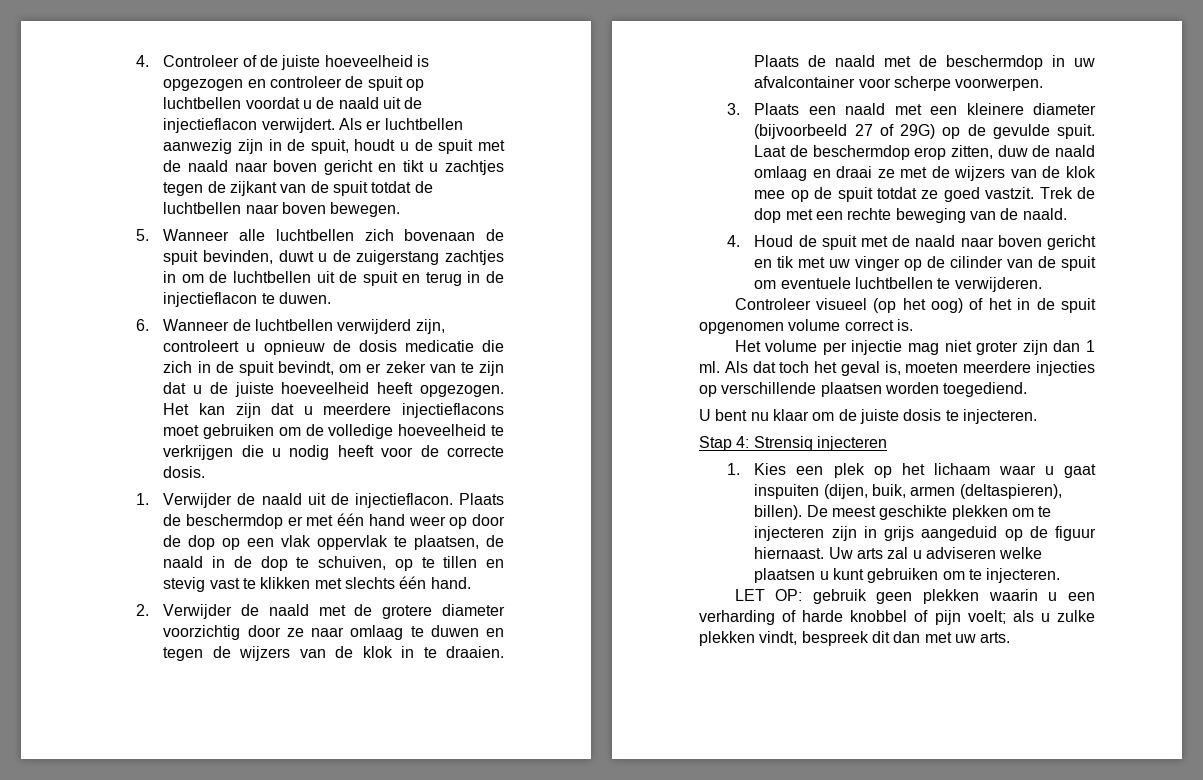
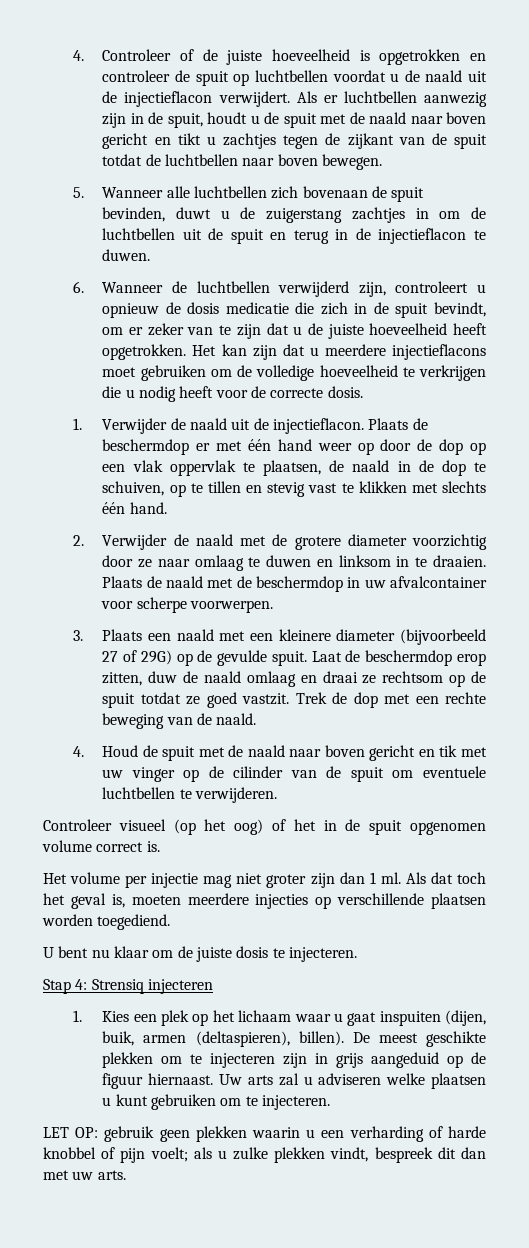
[163,79,244,91] opgezogen -> [379,49,461,65] opgetrokken
[420,385,504,397] opgezogen. -> [102,344,187,360] opgetrokken.
[163,646,393,661] tegen de wijzers van de klok -> [338,555,391,567] linksom
[900,166,1096,181] [754,190,786,199] met de wijzers van de klok mee -> [382,671,444,683] rechtsom

